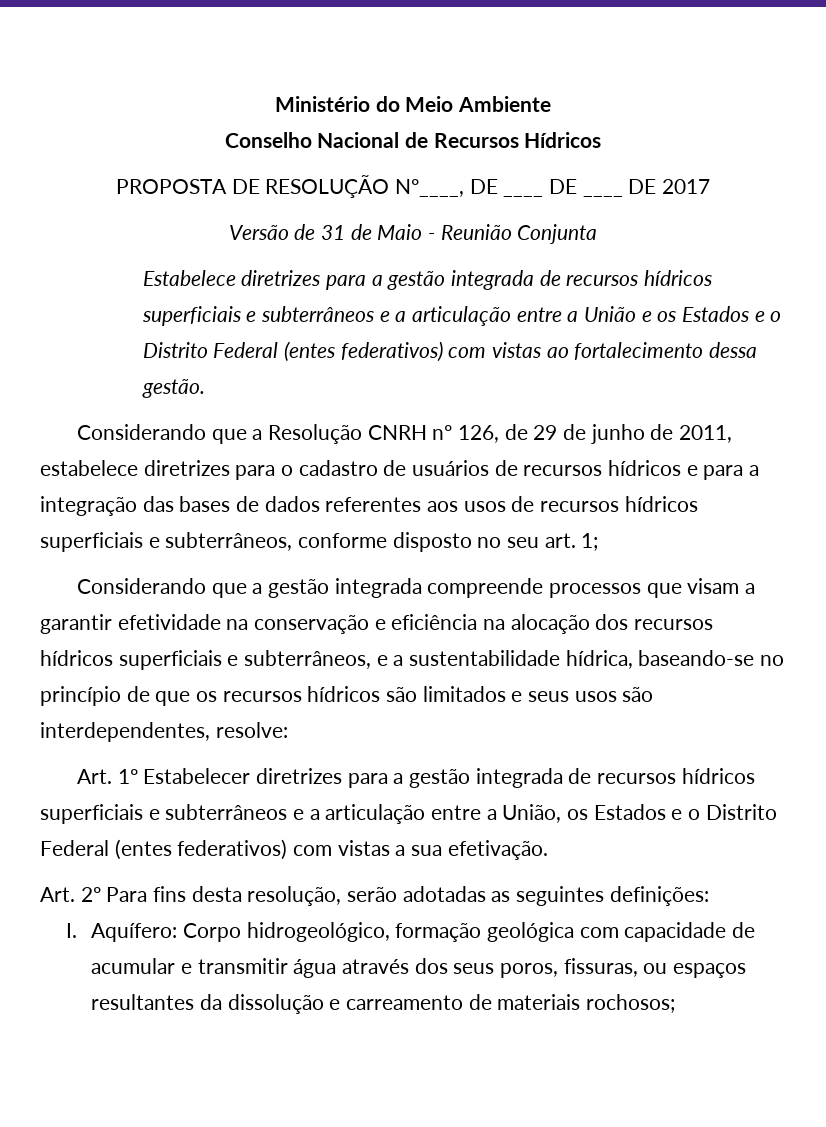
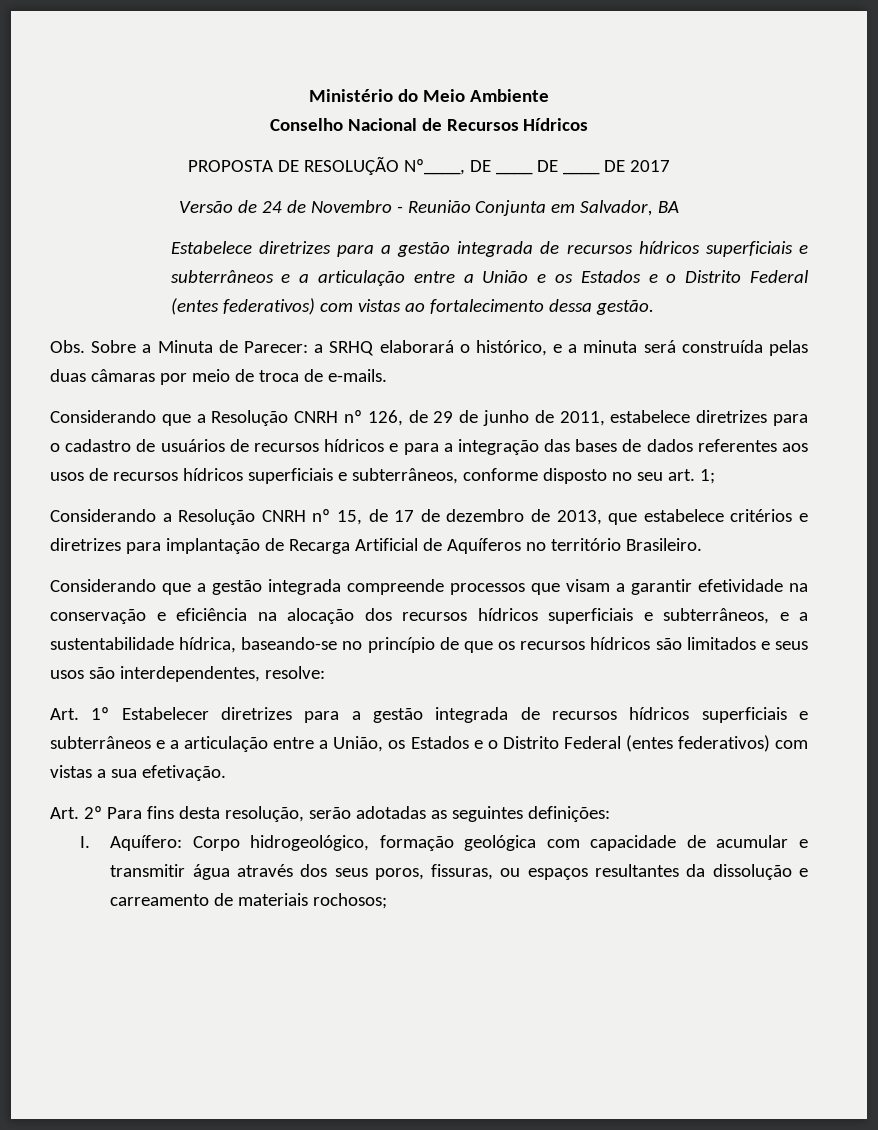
[320,224,423,240] 31 de Maio -> [261,200,392,213] 24 de Novembro
(598, 234) none -> [551,200,680,216] em Salvador, BA
(205, 388) none -> [50,340,808,356] [50,369,387,385] // Obs. Sobre a Minuta de Parecer: a SRHQ elaborará o histórico, e a minuta será construída pelas duas câmaras por meio de troca de e-mails.
(599, 542) none -> [50,509,809,525] [50,538,702,554] // Considerando a Resolução CNRH nº 15, de 17 de dezembro de 2013, que estabelece critérios e diretrizes para implantação de Recarga Artificial de Aquíferos no território Brasileiro.

